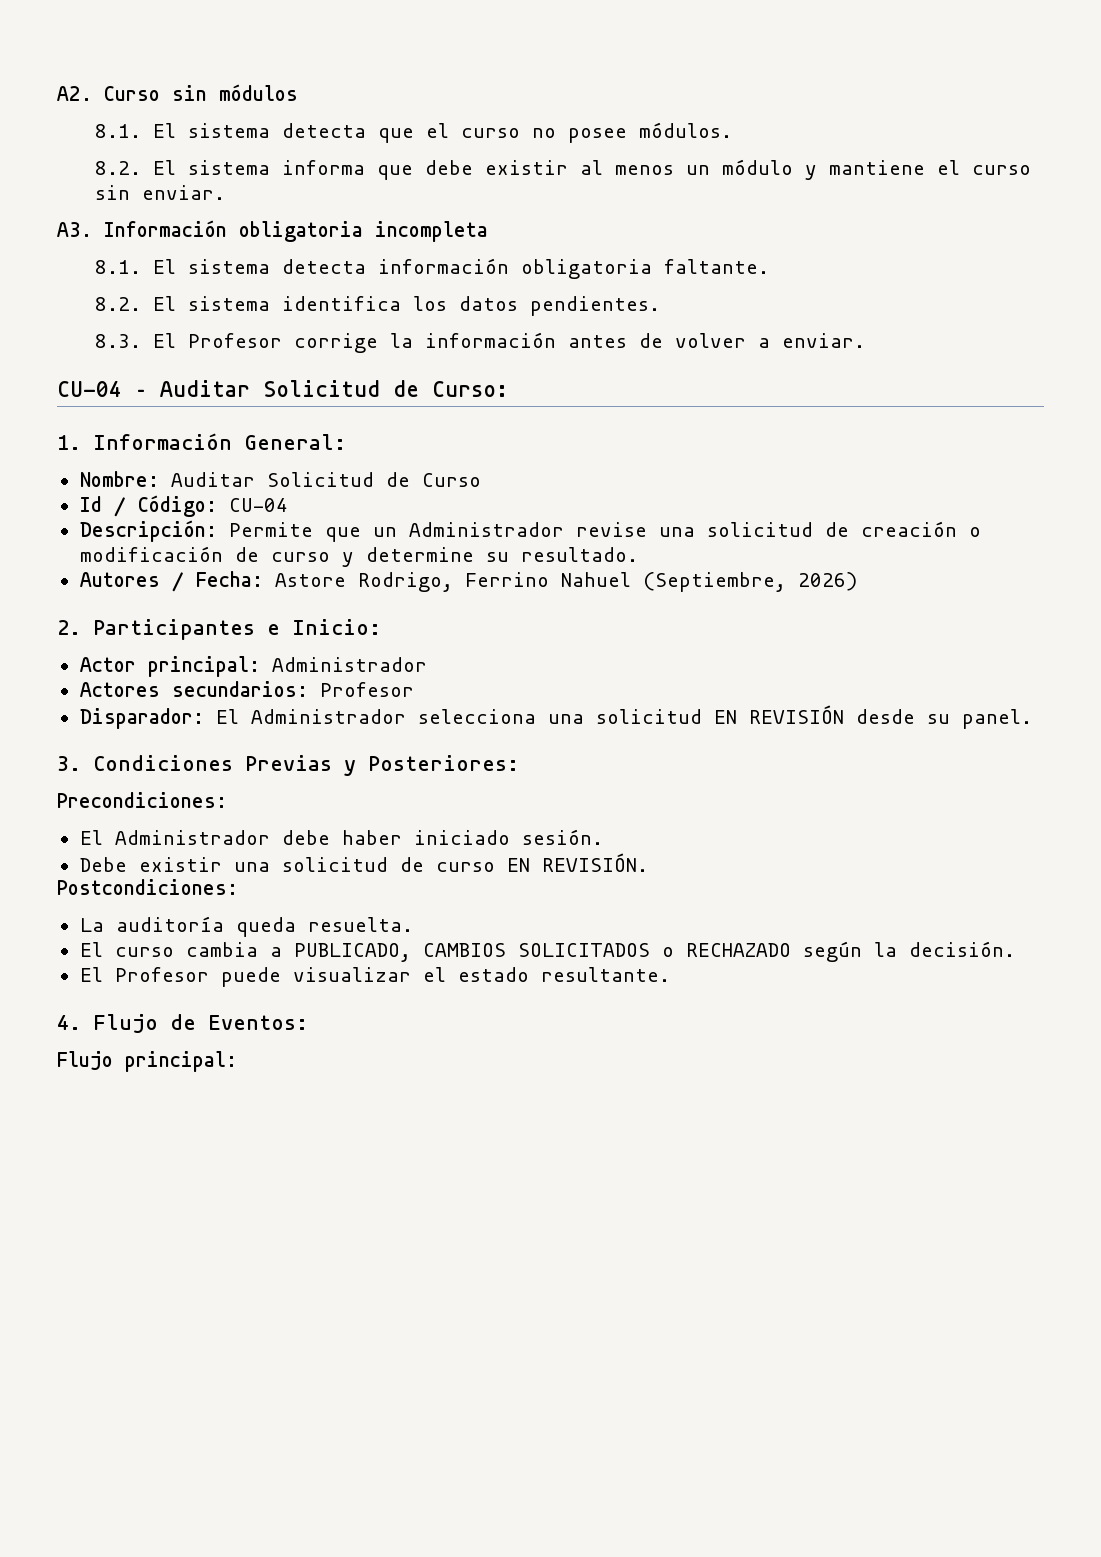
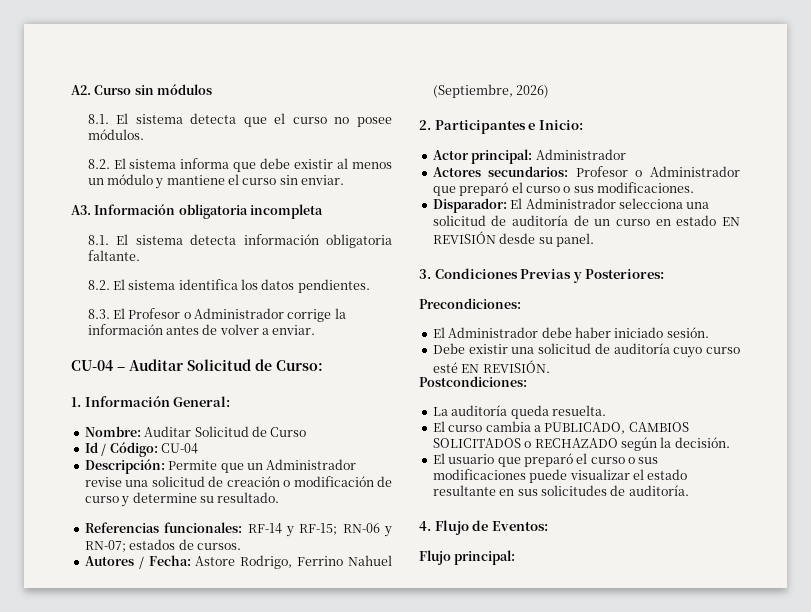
(282, 340) none -> [183,308,285,319] o Administrador
(638, 554) none -> [84,522,392,537] [84,539,241,552] // Referencias funcionales: RF-14 y RF-15; RN-06 y RN-07; estados de cursos.
(414, 689) none -> [635,166,740,177] [432,182,694,196] o Administrador que preparó el curso o sus modificaciones.
(702, 716) none -> [491,215,717,226] de auditoría de un curso en estado
[435,862,495,872] curso -> [613,343,740,358] [432,362,458,373] auditoría cuyo curso esté
[114,967,670,987] Profesor puede visualizar el estado resultante. -> [448,453,659,467] [432,469,688,483] [432,485,689,496] usuario que preparó el curso o sus modificaciones puede visualizar el estado resultante en sus solicitudes de auditoría.

